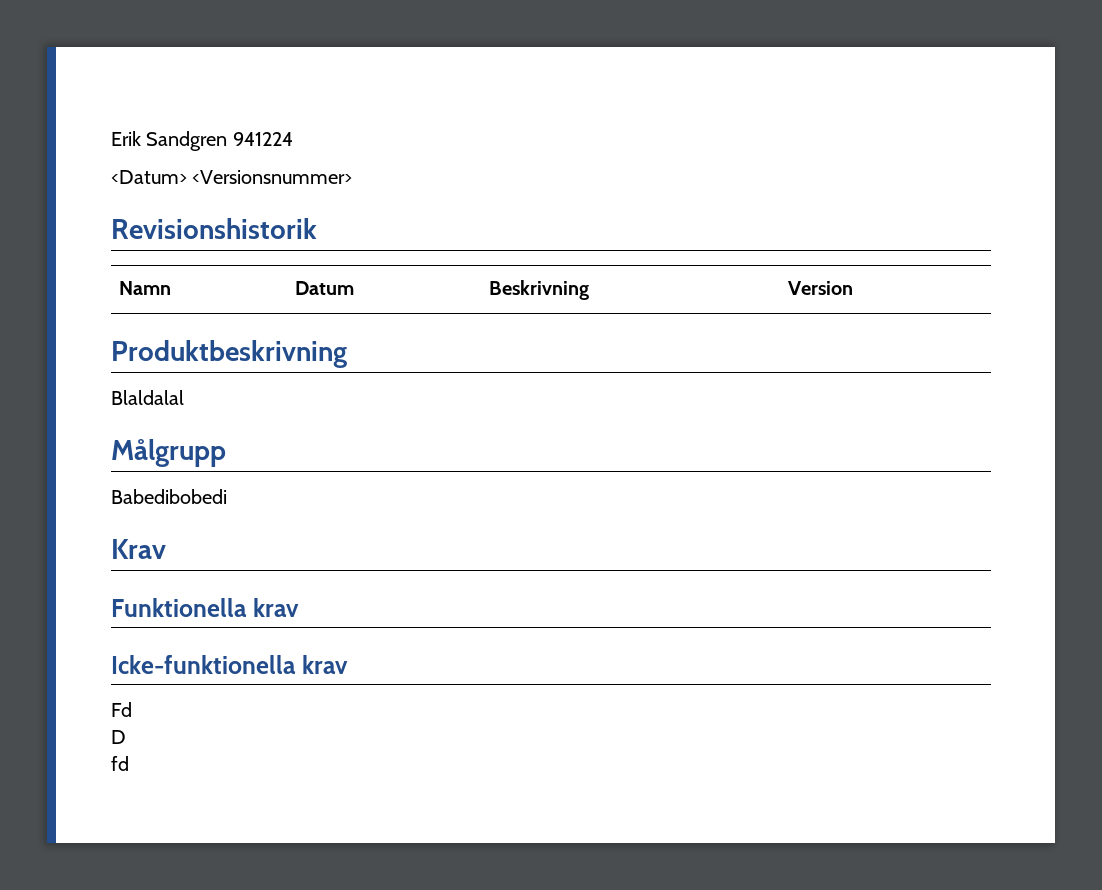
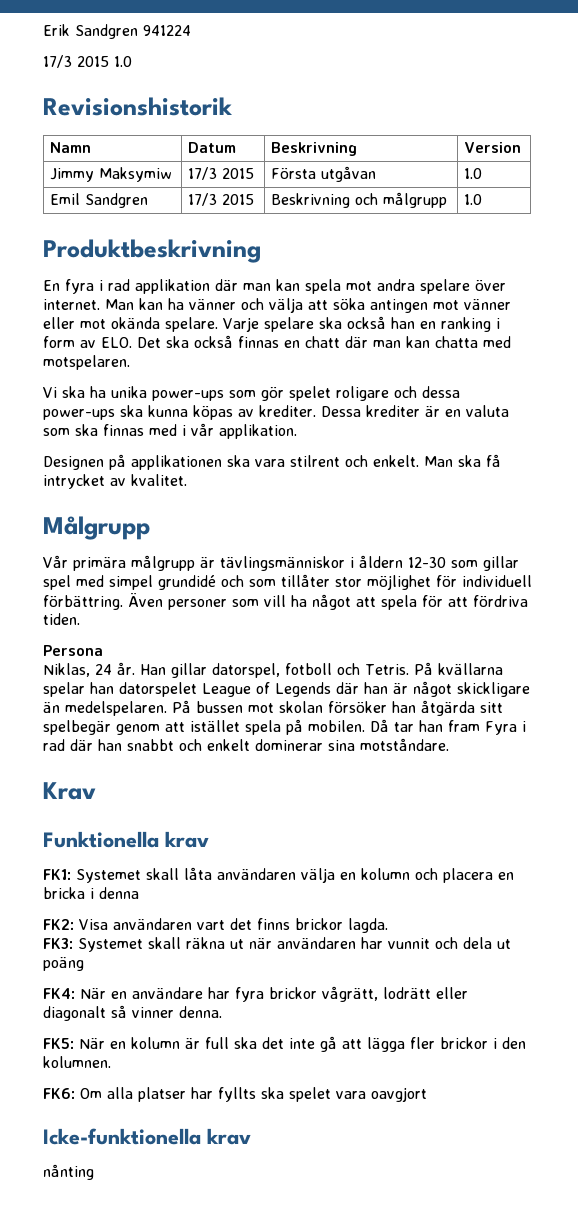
[111,170,353,184] <Datum> <Versionsnummer> -> [43,55,132,68] 17/3 2015 1.0
[111,340,347,368] [111,390,184,405] [111,439,226,467] [111,489,227,504] [111,539,166,559] [111,598,299,617] // Produktbeskrivning // Blaldalal // Målgrupp // Babedibobedi // Krav // Funktionella krav -> [50,167,173,182] [188,167,255,180] [271,166,377,182] [464,168,483,179] [50,193,149,208] [188,193,255,206] [271,192,448,208] [464,194,483,205] [43,239,261,263] [43,279,506,294] [43,298,511,313] [43,316,500,332] [43,335,511,348] [43,355,130,370] [43,386,460,401] [43,405,509,420] [43,423,297,439] [43,454,501,470] [43,474,187,489] [43,516,150,540] [43,555,519,571] [43,574,532,590] [43,593,528,610] [43,613,80,625] [43,645,103,656] [43,662,503,678] [43,681,530,697] [43,700,503,716] [43,719,526,735] [43,738,449,751] [43,782,96,800] [43,831,209,848] [43,867,514,883] [43,887,139,899] [43,918,388,933] [43,937,511,952] [43,957,84,971] [43,986,468,1002] [43,1005,222,1021] [43,1036,526,1052] [43,1056,111,1068] [43,1087,427,1102] // Jimmy Maksymiw | 17/3 2015 | Första utgåvan | 1.0 // Emil Sandgren | 17/3 2015 | Beskrivning och målgrupp | 1.0 // Produktbeskrivning // En fyra i rad applikation där man kan spela mot andra spelare över internet. Man kan ha vänner och välja att söka antingen mot vänner eller mot okända spelare. Varje spelare ska också han en ranking i form av ELO. Det ska också finnas en chatt där man kan chatta med motspelaren. // Vi ska ha unika power-ups som gör spelet roligare och dessa power-ups ska kunna köpas av krediter. Dessa krediter är en valuta som ska finnas med i vår applikation. // Designen på applikationen ska vara stilrent och enkelt. Man ska få intrycket av kvalitet. // Målgrupp // Vår primära målgrupp är tävlingsmänniskor i åldern 12-30 som gillar spel med simpel grundidé och som tillåter stor möjlighet för individuell förbättring. Även personer som vill ha något att spela för att fördriva tiden. // Persona // Niklas, 24 år. Han gillar datorspel, fotboll och Tetris. På kvällarna spelar han datorspelet League of Legends där han är något skickligare än medelspelaren. På bussen mot skolan försöker han åtgärda sitt spelbegär genom att istället spela på mobilen. Då tar han fram Fyra i rad där han snabbt och enkelt dominerar sina motståndare. // Krav // Funktionella krav // FK1: Systemet skall låta användaren välja en kolumn och placera en bricka i denna // FK2: Visa användaren vart det finns brickor lagda. // FK3: Systemet skall räkna ut när användaren har vunnit och dela ut poäng // FK4: När en användare har fyra brickor vågrätt, lodrätt eller diagonalt så vinner denna. // FK5: När en kolumn är full ska det inte gå att lägga fler brickor i den kolumnen. // FK6: Om alla platser har fyllts ska spelet vara oavgjort
[111,702,132,717] [111,730,126,744] [111,756,129,771] Fd // D // fd -> [43,1164,94,1180] nånting

